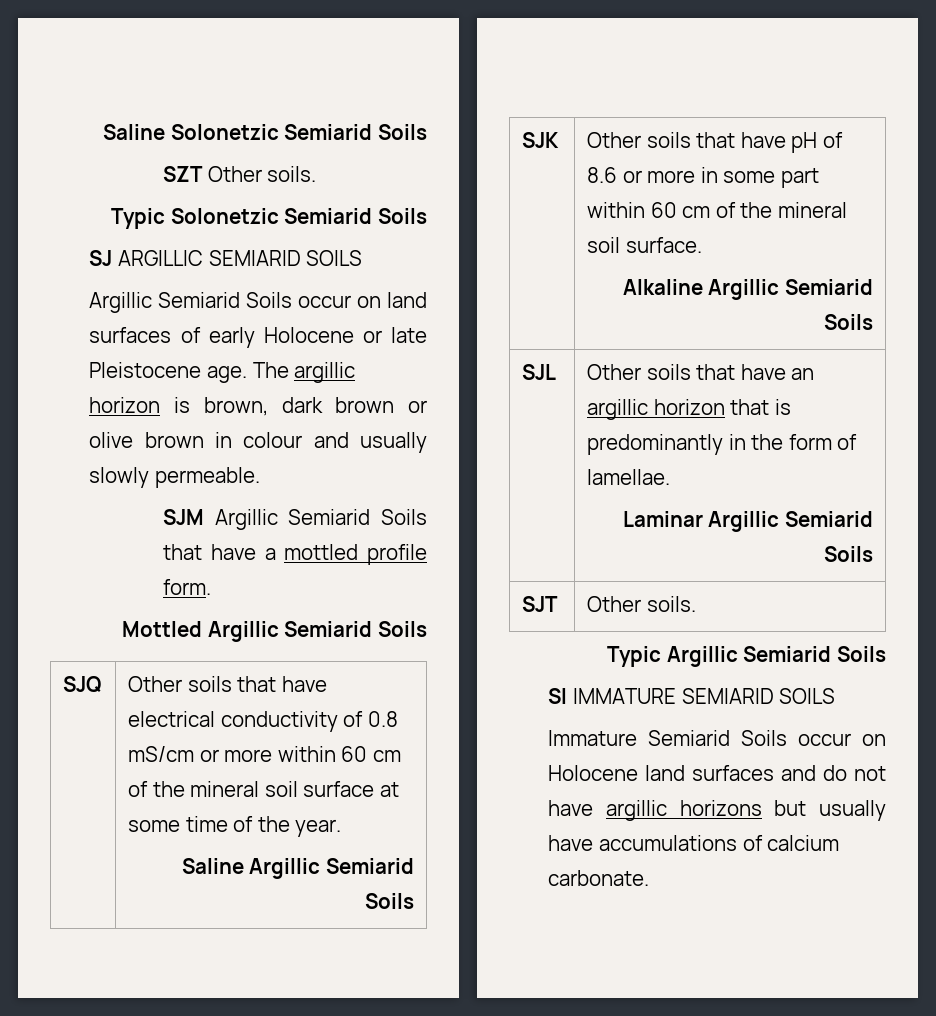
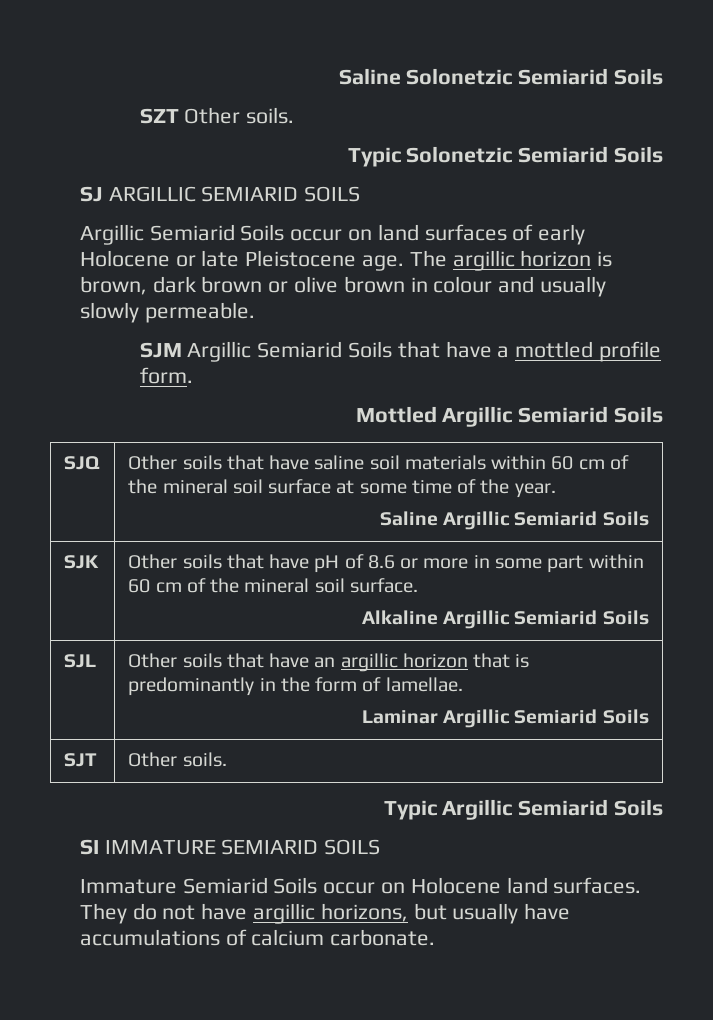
[128,711,398,732] [128,746,273,762] electrical conductivity of 0.8 mS/cm or more -> [314,455,486,470] saline soil materials
[692,765,817,781] surfaces and -> [553,877,642,894] [79,903,127,924] surfaces. They
[679,800,762,816] horizons -> [320,903,408,922] horizons,

